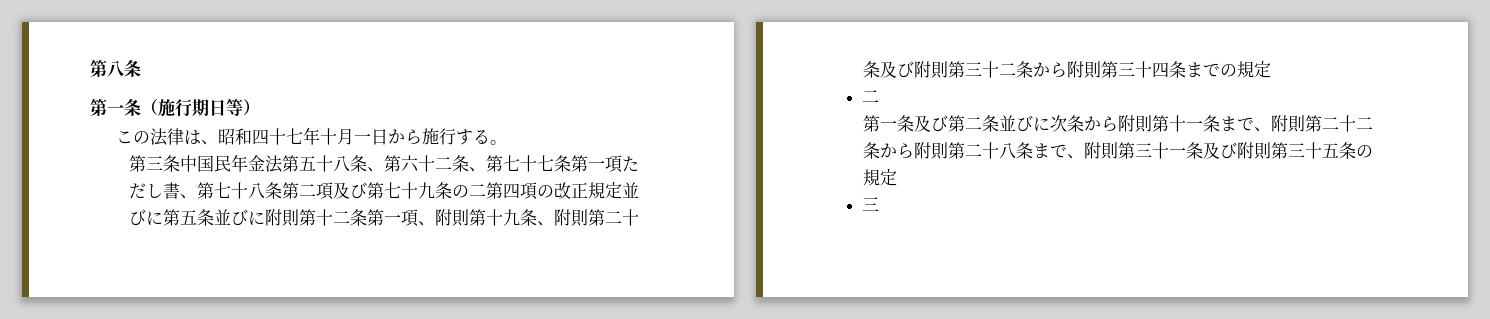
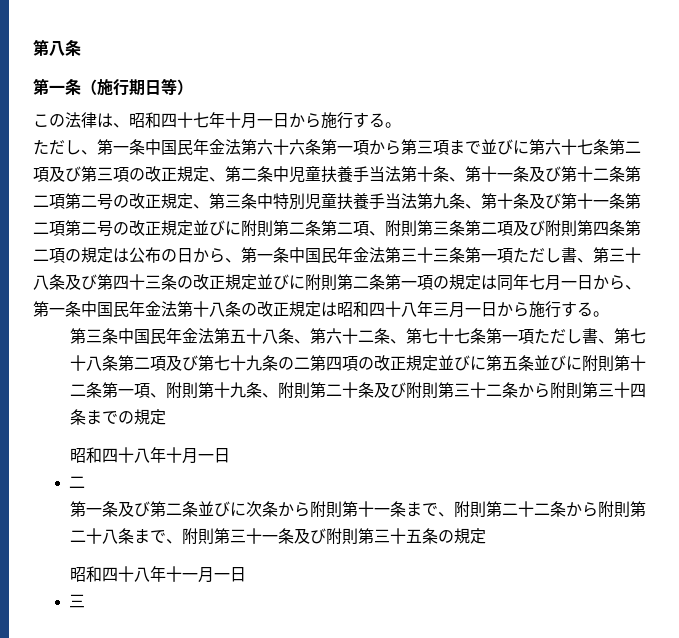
(508, 142) none -> [33,139,641,156] [33,166,641,183] [33,193,641,210] [33,220,641,237] [33,247,641,264] [33,274,641,291] [33,301,609,318] // ただし、第一条中国民年金法第六十六条第一項から第三項まで並びに第六十七条第二項及び第三項の改正規定、第二条中児童扶養手当法第十条、第十一条及び第十二条第二項第二号の改正規定、第三条中特別児童扶養手当法第九条、第十条及び第十一条第二項第二号の改正規定並びに附則第二条第二項、附則第三条第二項及び附則第四条第二項の規定は公布の日から、第一条中国民年金法第三十三条第一項ただし書、第三十八条及び第四十三条の改正規定並びに附則第二条第一項の規定は同年七月一日から、第一条中国民年金法第十八条の改正規定は昭和四十八年三月一日から施行する。
(1271, 69) none -> [69,447,230,464] // 昭和四十八年十月一日
(897, 177) none -> [69,566,246,583] // 昭和四十八年十一月一日

